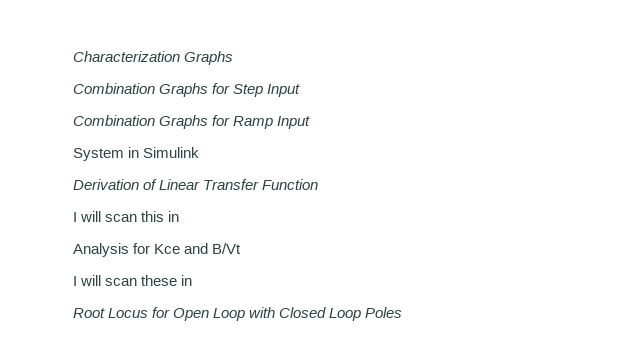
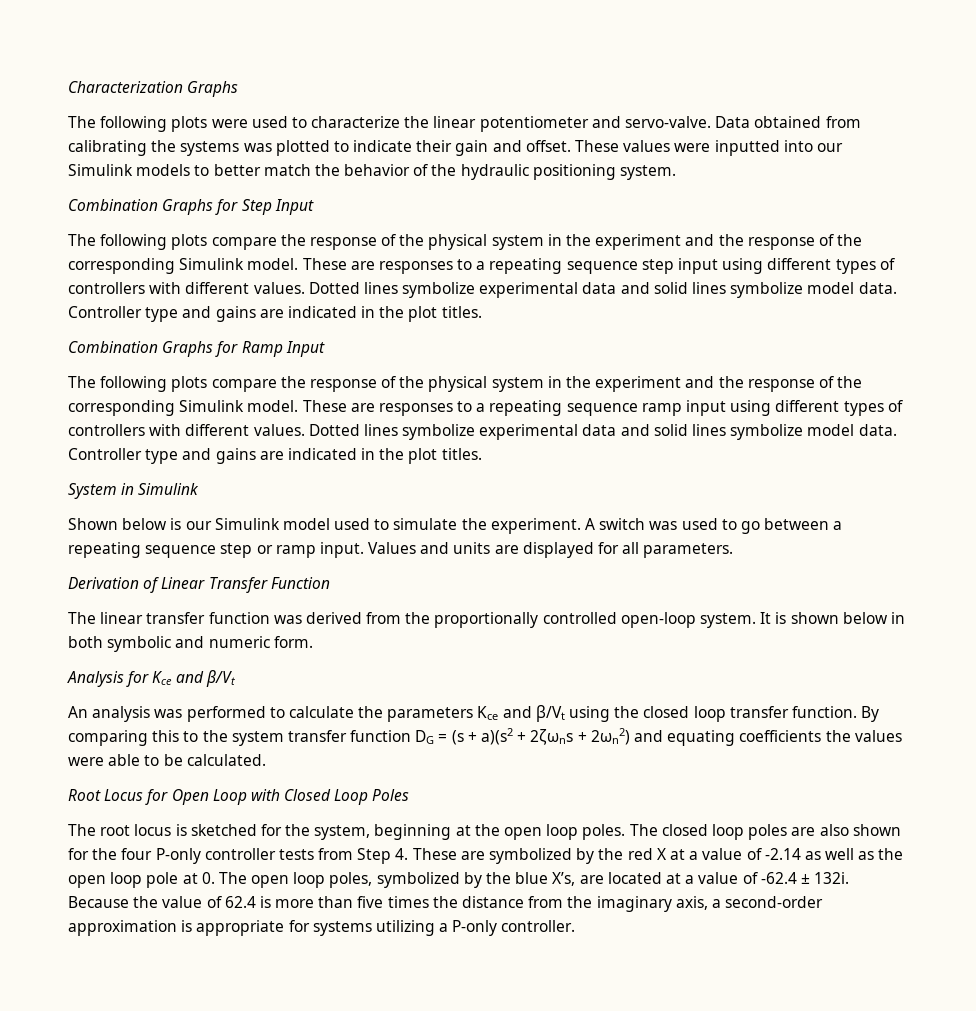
(234, 58) none -> [68,116,861,132] [68,140,843,156] [68,164,677,180] // The following plots were used to characterize the linear potentiometer and servo-valve. Data obtained from calibrating the systems was plotted to indicate their gain and offset. These values were inputted into our Simulink models to better match the behavior of the hydraulic positioning system.
(301, 90) none -> [68,234,863,250] [68,258,895,274] [68,282,897,298] [68,306,482,322] // The following plots compare the response of the physical system in the experiment and the response of the corresponding Simulink model. These are responses to a repeating sequence step input using different types of controllers with different values. Dotted lines symbolize experimental data and solid lines symbolize model data. Controller type and gains are indicated in the plot titles.
[73,147,200,161] System in Simulink -> [68,376,863,392] [68,400,903,416] [68,424,897,440] [68,448,482,464] [68,483,200,499] [68,518,843,534] [68,542,734,558] The following plots compare the response of the physical system in the experiment and the response of the corresponding Simulink model. These are responses to a repeating sequence ramp input using different types of controllers with different values. Dotted lines symbolize experimental data and solid lines symbolize model data. Controller type and gains are indicated in the plot titles. // System in Simulink // Shown below is our Simulink model used to simulate the experiment. A switch was used to go between a repeating sequence step or ramp input. Values and units are displayed for all parameters.
[73,211,180,222] [73,243,242,257] [73,275,193,286] I will scan this in // Analysis for Kce and B/Vt // I will scan these in -> [68,612,905,628] [68,636,313,652] [67,670,235,687] [68,705,880,722] [68,728,902,746] [68,754,266,766] The linear transfer function was derived from the proportionally controlled open-loop system. It is shown below in both symbolic and numeric form. // Analysis for Kce and β/Vt // An analysis was performed to calculate the parameters Kce and β/Vt using the closed loop transfer function. By comparing this to the system transfer function DG = (s + a)(s2 + 2ζωns + 2ωn2) and equating coefficients the values were able to be calculated.
(403, 312) none -> [68,824,901,840] [68,848,904,864] [68,872,850,888] [68,896,824,912] [68,920,576,936] // The root locus is sketched for the system, beginning at the open loop poles. The closed loop poles are also shown for the four P-only controller tests from Step 4. These are symbolized by the red X at a value of -2.14 as well as the open loop pole at 0. The open loop poles, symbolized by the blue X’s, are located at a value of -62.4 ± 132i. Because the value of 62.4 is more than five times the distance from the imaginary axis, a second-order approximation is appropriate for systems utilizing a P-only controller.

